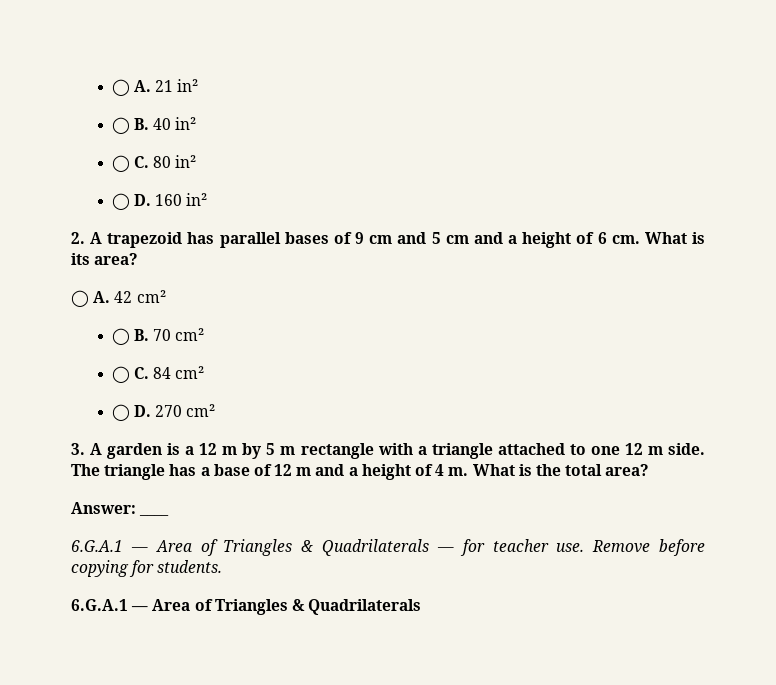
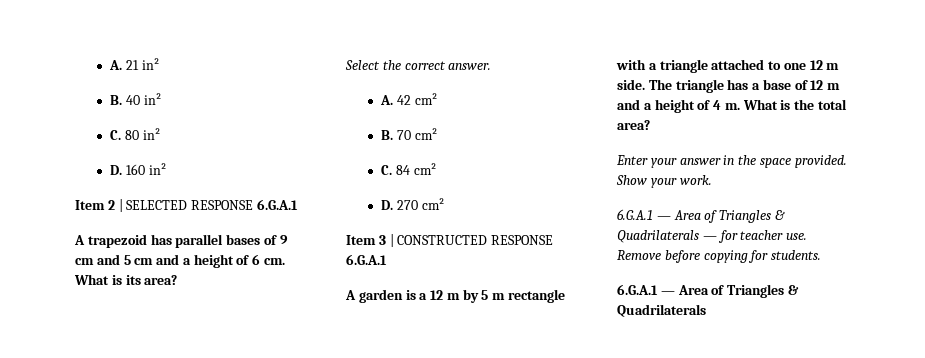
[111,79,130,96] ◯ -> (109, 65) none
[111,117,130,134] ◯ -> (160, 64) none
[111,155,130,172] ◯ -> (162, 99) none
[111,193,130,210] ◯ -> (161, 134) none
[71,232,85,244] 2. -> [75,199,298,212] Item 2 | SELECTED RESPONSE 6.G.A.1 //
[71,290,89,307] ◯ -> [345,60,492,70] Select the correct answer. //
[111,328,130,345] ◯ -> (438, 99) none
[111,366,130,383] ◯ -> (438, 134) none
[111,404,130,421] ◯ -> (437, 169) none
[71,443,85,455] 3. -> [346,234,554,247] [346,254,387,265] Item 3 | CONSTRUCTED RESPONSE 6.G.A.1 //
[71,502,136,514] [139,514,170,516] Answer: ____ -> [616,155,847,168] [616,175,712,188] Enter your answer in the space provided. Show your work.

